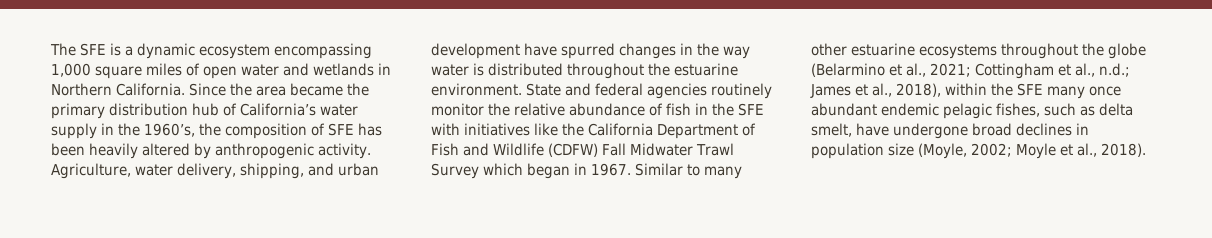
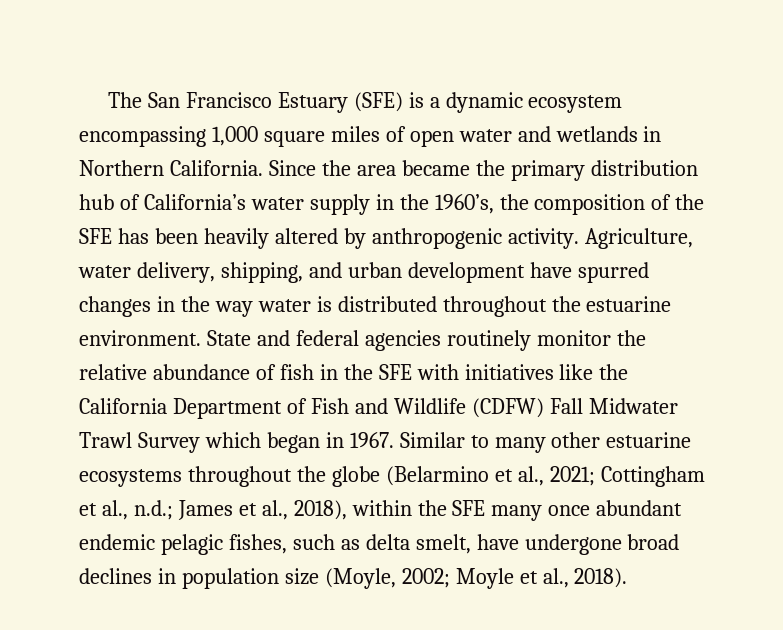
[80,43,107,56] SFE -> [147,92,403,113] San Francisco Estuary (SFE)
(326, 129) none -> [675,194,705,210] the

